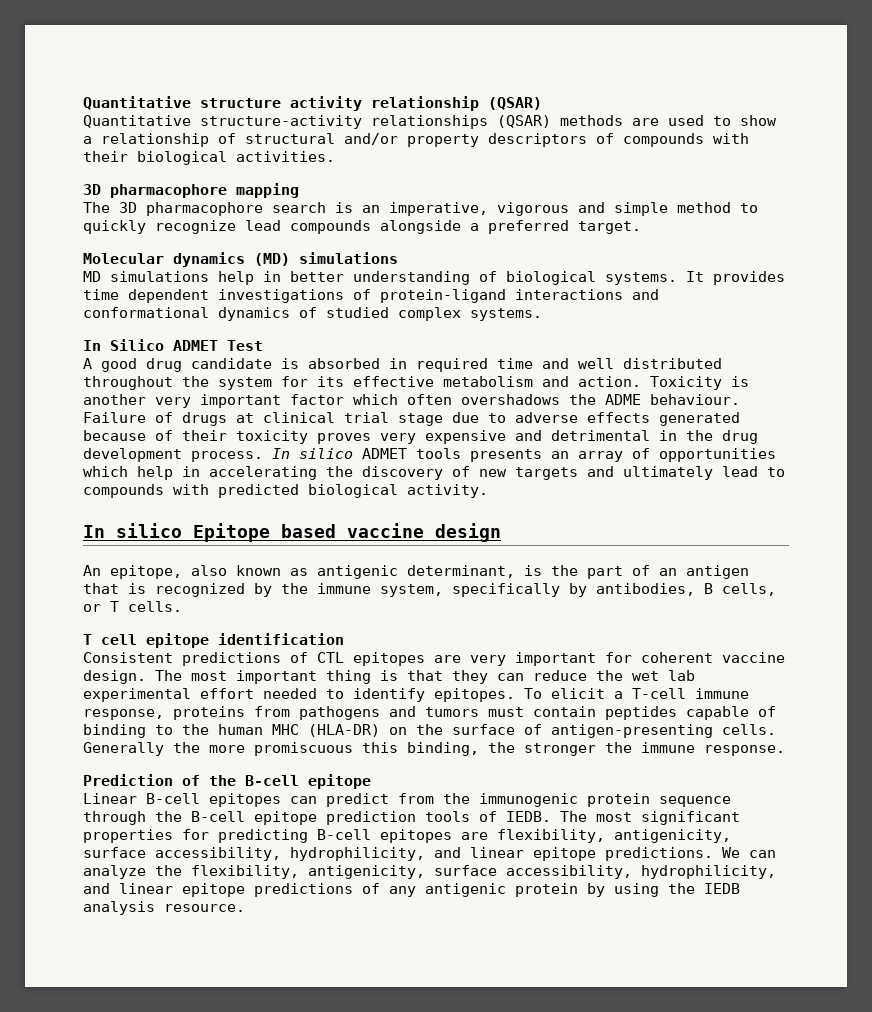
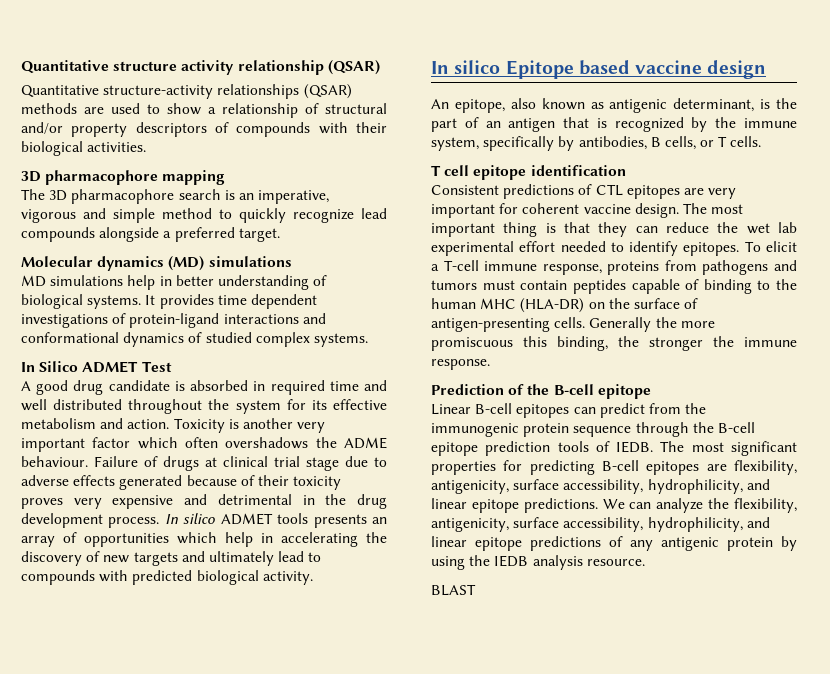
(245, 908) none -> [431,584,476,596] // BLAST

